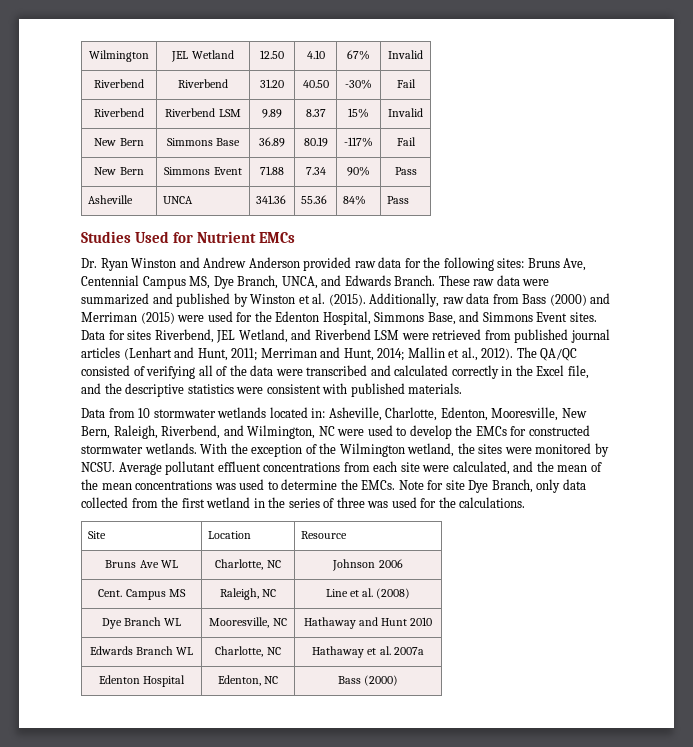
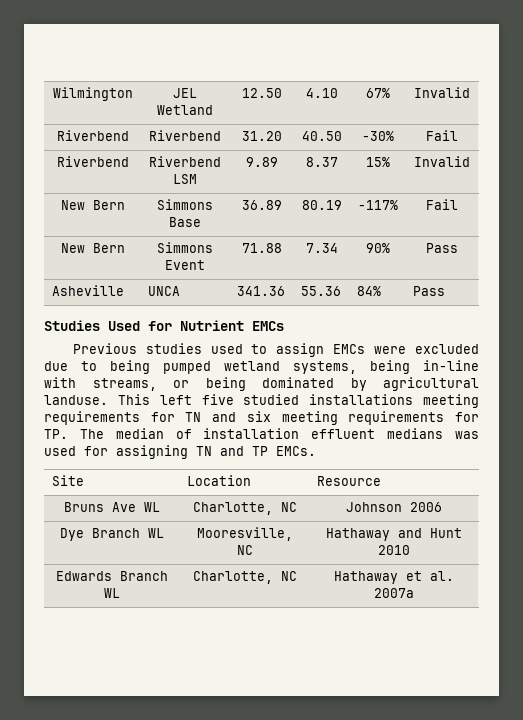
[81,257,587,271] [81,275,550,289] [81,293,611,307] [81,311,597,325] [81,329,610,343] [81,347,578,361] [81,365,589,379] [81,383,463,397] [81,407,587,421] [81,425,590,439] [81,443,609,457] [81,461,602,475] [81,479,586,493] [81,497,526,508] Dr. Ryan Winston and Andrew Anderson provided raw data for the following sites: Bruns Ave, Centennial Campus MS, Dye Branch, UNCA, and Edwards Branch. These raw data were summarized and published by Winston et al. (2015). Additionally, raw data from Bass (2000) and Merriman (2015) were used for the Edenton Hospital, Simmons Base, and Simmons Event sites. Data for sites Riverbend, JEL Wetland, and Riverbend LSM were retrieved from published journal articles (Lenhart and Hunt, 2011; Merriman and Hunt, 2014; Mallin et al., 2012). The QA/QC consisted of verifying all of the data were transcribed and calculated correctly in the Excel file, and the descriptive statistics were consistent with published materials. // Data from 10 stormwater wetlands located in: Asheville, Charlotte, Edenton, Mooresville, New Bern, Raleigh, Riverbend, and Wilmington, NC were used to develop the EMCs for constructed stormwater wetlands. With the exception of the Wilmington wetland, the sites were monitored by NCSU. Average pollutant effluent concentrations from each site were calculated, and the mean of the mean concentrations was used to determine the EMCs. Note for site Dye Branch, only data collected from the first wetland in the series of three was used for the calculations. -> [72,343,480,357] [44,360,479,374] [44,377,479,391] [44,394,479,408] [44,411,480,425] [44,428,479,439] [44,445,316,459] Previous studies used to assign EMCs were excluded due to being pumped wetland systems, being in-line with streams, or being dominated by agricultural landuse. This left five studied installations meeting requirements for TN and six meeting requirements for TP. The median of installation effluent medians was used for assigning TN and TP EMCs.
[98,589,186,600] [219,588,277,600] [325,588,411,599] // Cent. Campus MS | Raleigh, NC | Line et al. (2008) -> (442, 507) none
[98,675,186,687] [217,675,279,686] [337,675,399,686] // Edenton Hospital | Edenton, NC | Bass (2000) -> (414, 593) none

